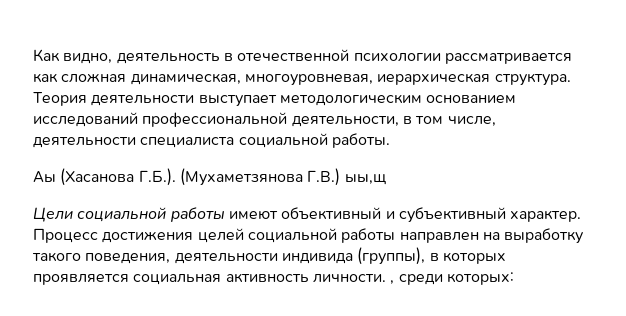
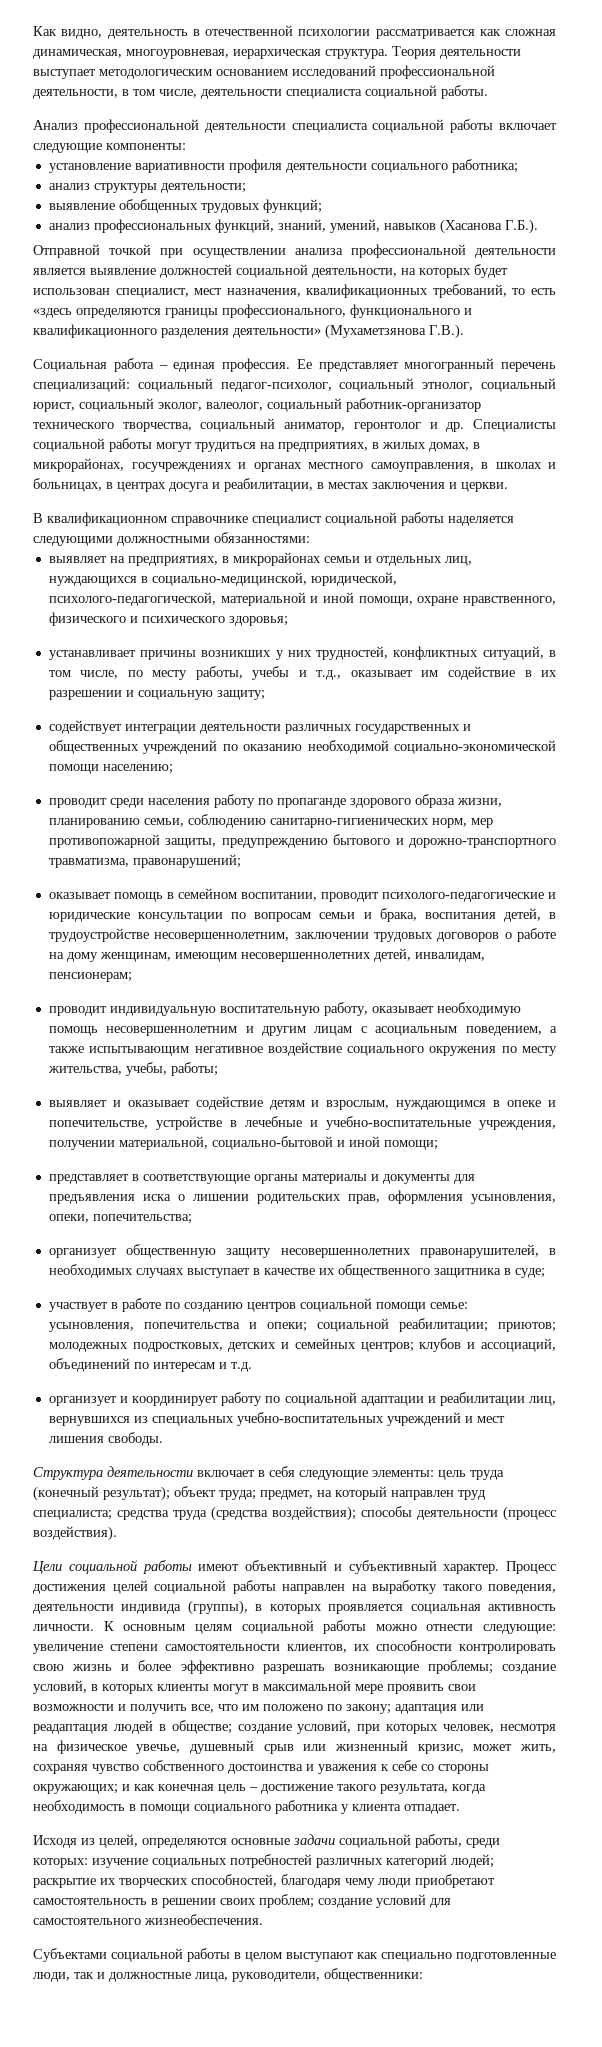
[33,168,386,186] Аы (Хасанова Г.Б.). (Мухаметзянова Г.В.) ыы,щ -> [33,119,557,133] [33,143,186,153] [48,159,518,173] [48,183,246,193] [48,199,322,213] [48,219,538,234] [33,244,556,258] [33,264,508,278] [33,284,556,298] [33,304,472,318] [33,324,464,339] [33,358,556,372] [33,378,556,392] [33,398,481,412] [33,418,556,432] [33,438,480,452] [33,458,556,472] [33,478,508,492] [33,512,514,526] [33,532,310,546] [48,552,472,566] [48,572,397,586] [48,592,556,606] [48,612,288,626] [48,646,557,660] [48,666,557,680] [48,690,265,700] [48,720,471,734] [48,740,556,754] [48,764,173,774] [48,794,502,808] [48,814,493,828] [48,834,556,848] [48,854,241,868] [48,888,556,902] [48,908,556,922] [48,928,557,942] [48,948,485,962] [48,972,132,982] [48,1002,521,1016] [48,1026,558,1036] [48,1042,557,1056] [47,1062,218,1076] [48,1096,556,1110] [48,1116,556,1130] [48,1136,438,1150] [48,1174,475,1184] [48,1190,556,1204] [48,1214,192,1224] [48,1244,556,1258] [48,1264,545,1278] [48,1298,468,1312] [48,1318,556,1332] [48,1338,557,1352] [48,1358,252,1372] [48,1392,556,1406] [48,1412,505,1426] [48,1432,163,1446] [33,1466,504,1480] [33,1486,486,1501] [33,1506,556,1521] [33,1526,117,1541] Анализ профессиональной деятельности специалиста социальной работы включает следующие компоненты: // установление вариативности профиля деятельности социального работника; // анализ структуры деятельности; // выявление обобщенных трудовых функций; // анализ профессиональных функций, знаний, умений, навыков (Хасанова Г.Б.). // Отправной точкой при осуществлении анализа профессиональной деятельности является выявление должностей социальной деятельности, на которых будет использован специалист, мест назначения, квалификационных требований, то есть «здесь определяются границы профессионального, функционального и квалификационного разделения деятельности» (Мухаметзянова Г.В.). // Социальная работа – единая профессия. Ее представляет многогранный перечень специализаций: социальный педагог-психолог, социальный этнолог, социальный юрист, социальный эколог, валеолог, социальный работник-организатор технического творчества, социальный аниматор, геронтолог и др. Специалисты социальной работы могут трудиться на предприятиях, в жилых домах, в микрорайонах, госучреждениях и органах местного самоуправления, в школах и больницах, в центрах досуга и реабилитации, в местах заключения и церкви. // В квалификационном справочнике специалист социальной работы наделяется следующими должностными обязанностями: // выявляет на предприятиях, в микрорайонах семьи и отдельных лиц, нуждающихся в социально-медицинской, юридической, психолого-педагогической, материальной и иной помощи, охране нравственного, физического и психического здоровья; // устанавливает причины возникших у них трудностей, конфликтных ситуаций, в том числе, по месту работы, учебы и т.д., оказывает им содействие в их разрешении и социальную защиту; // содействует интеграции деятельности различных государственных и общественных учреждений по оказанию необходимой социально-экономической помощи населению; // проводит среди населения работу по пропаганде здорового образа жизни, планированию семьи, соблюдению санитарно-гигиенических норм, мер противопожарной защиты, предупреждению бытового и дорожно-транспортного травматизма, правонарушений; // оказывает помощь в семейном воспитании, проводит психолого-педагогические и юридические консультации по вопросам семьи и брака, воспитания детей, в трудоустройстве несовершеннолетним, заключении трудовых договоров о работе на дому женщинам, имеющим несовершеннолетних детей, инвалидам, пенсионерам; // проводит индивидуальную воспитательную работу, оказывает необходимую помощь несовершеннолетним и другим лицам с асоциальным поведением, а также испытывающим негативное воздействие социального окружения по месту жительства, учебы, работы; // выявляет и оказывает содействие детям и взрослым, нуждающимся в опеке и попечительстве, устройстве в лечебные и учебно-воспитательные учреждения, получении материальной, социально-бытовой и иной помощи; // представляет в соответствующие органы материалы и документы для предъявления иска о лишении родительских прав, оформления усыновления, опеки, попечительства; // организует общественную защиту несовершеннолетних правонарушителей, в необходимых случаях выступает в качестве их общественного защитника в суде; // участвует в работе по созданию центров социальной помощи семье: усыновления, попечительства и опеки; социальной реабилитации; приютов; молодежных подростковых, детских и семейных центров; клубов и ассоциаций, объединений по интересам и т.д. // организует и координирует работу по социальной адаптации и реабилитации лиц, вернувшихся из специальных учебно-воспитательных учреждений и мест лишения свободы. // Структура деятельности включает в себя следующие элементы: цель труда (конечный результат); объект труда; предмет, на который направлен труд специалиста; средства труда (средства воздействия); способы деятельности (процесс воздействия).
[390,272,514,285] , среди которых: -> [103,1620,556,1634] [33,1640,556,1654] [33,1660,556,1674] [33,1680,476,1694] [33,1704,484,1714] [33,1720,557,1734] [33,1740,556,1754] [33,1760,489,1774] [33,1784,486,1794] [33,1800,460,1814] [33,1834,500,1848] [33,1854,494,1868] [33,1874,495,1888] [33,1894,451,1908] [33,1914,263,1925] [33,1948,556,1962] [33,1968,423,1982] К основным целям социальной работы можно отнести следующие: увеличение степени самостоятельности клиентов, их способности контролировать свою жизнь и более эффективно разрешать возникающие проблемы; создание условий, в которых клиенты могут в максимальной мере проявить свои возможности и получить все, что им положено по закону; адаптация или реадаптация людей в обществе; создание условий, при которых человек, несмотря на физическое увечье, душевный срыв или жизненный кризис, может жить, сохраняя чувство собственного достоинства и уважения к себе со стороны окружающих; и как конечная цель – достижение такого результата, когда необходимость в помощи социального работника у клиента отпадает. // Исходя из целей, определяются основные задачи социальной работы, среди которых: изучение социальных потребностей различных категорий людей; раскрытие их творческих способностей, благодаря чему люди приобретают самостоятельность в решении своих проблем; создание условий для самостоятельного жизнеобеспечения. // Субъектами социальной работы в целом выступают как специально подготовленные люди, так и должностные лица, руководители, общественники:

